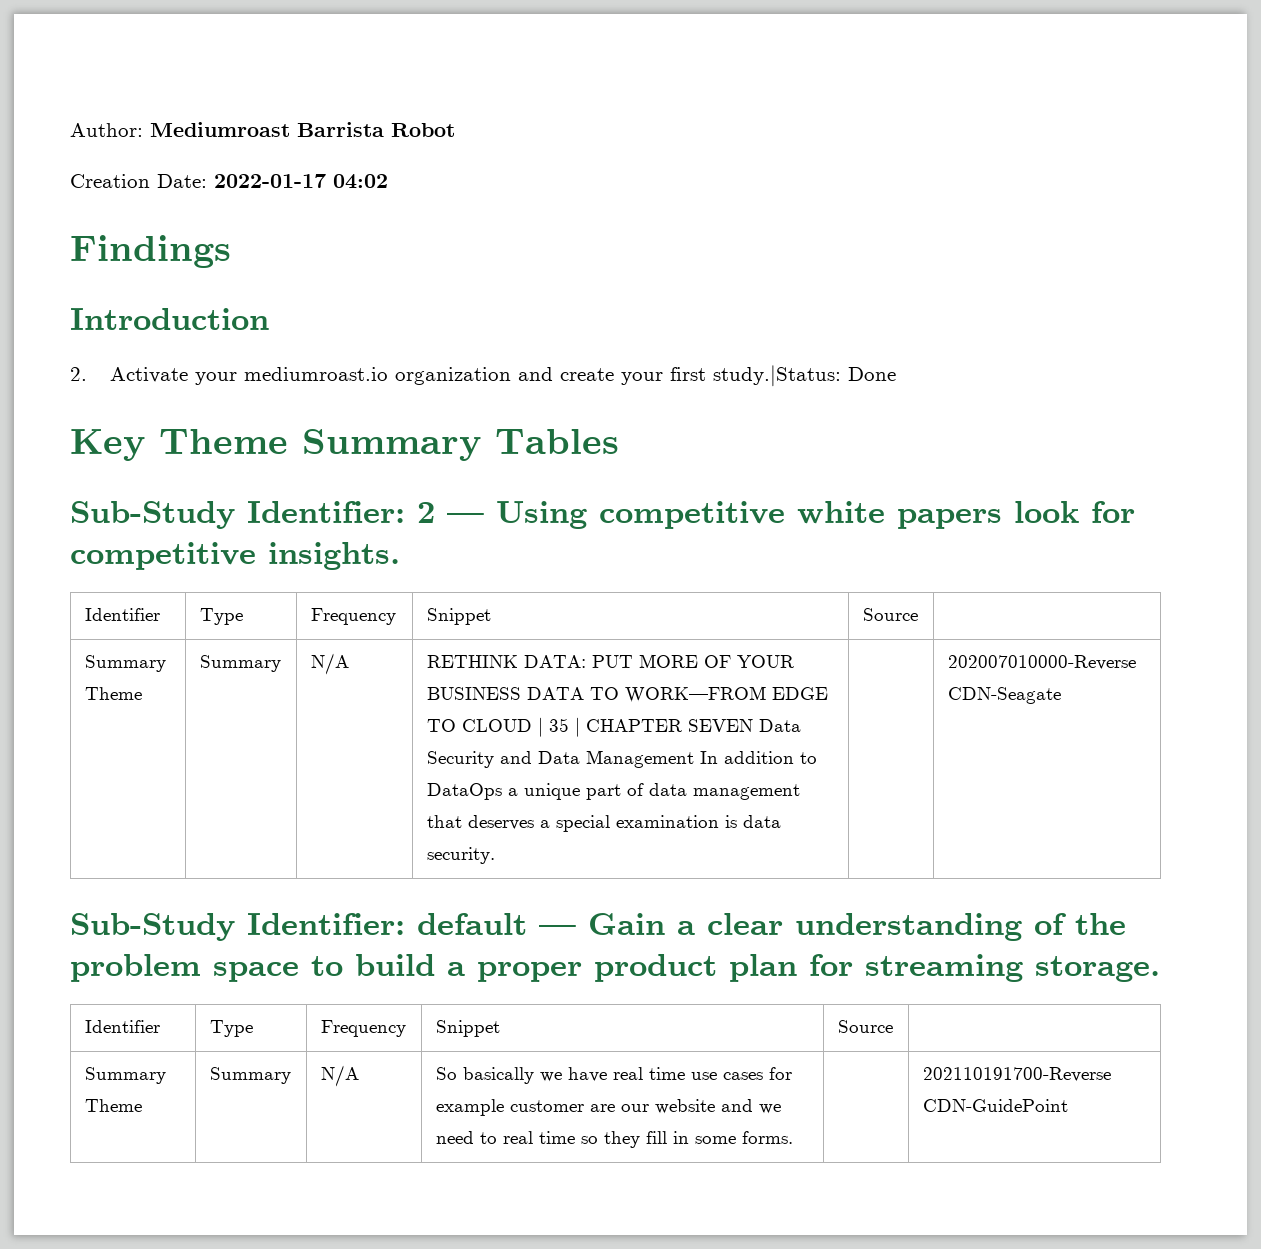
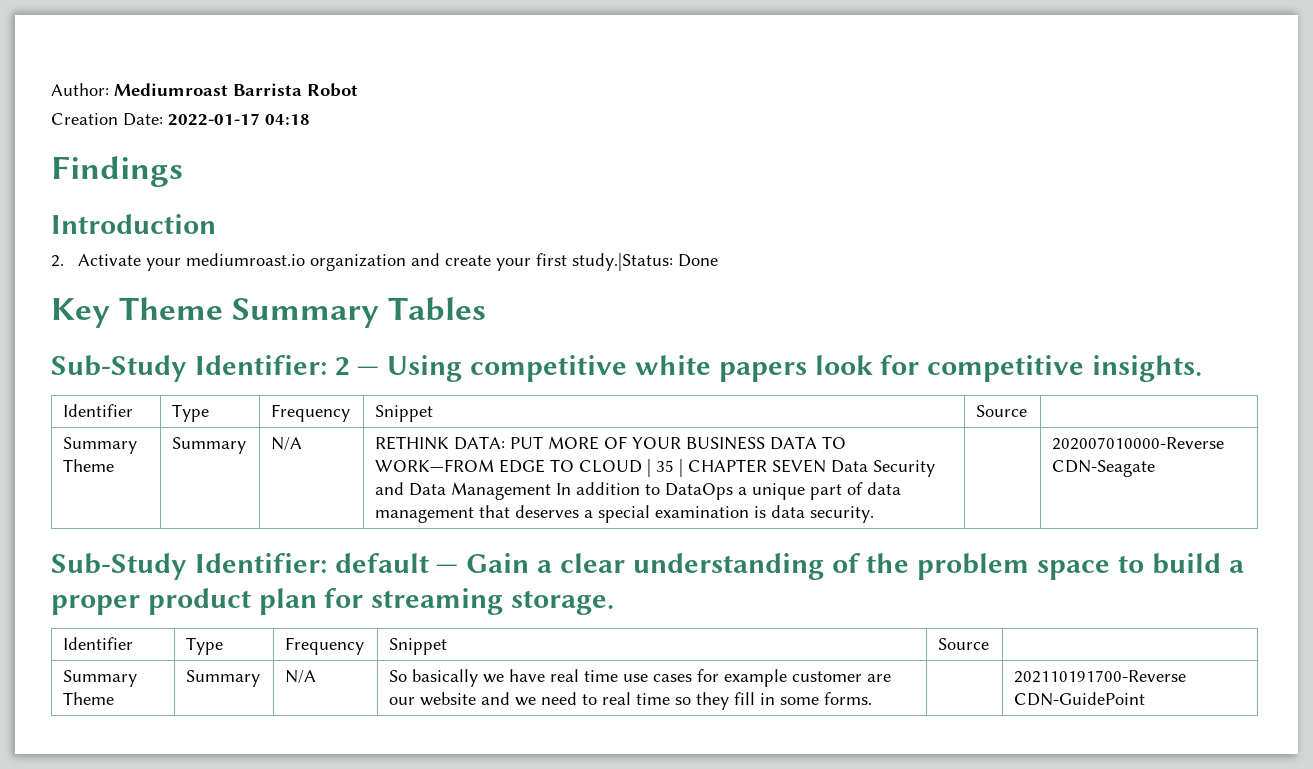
[333,174,388,189] 04:02 -> [265,114,310,125] 04:18

